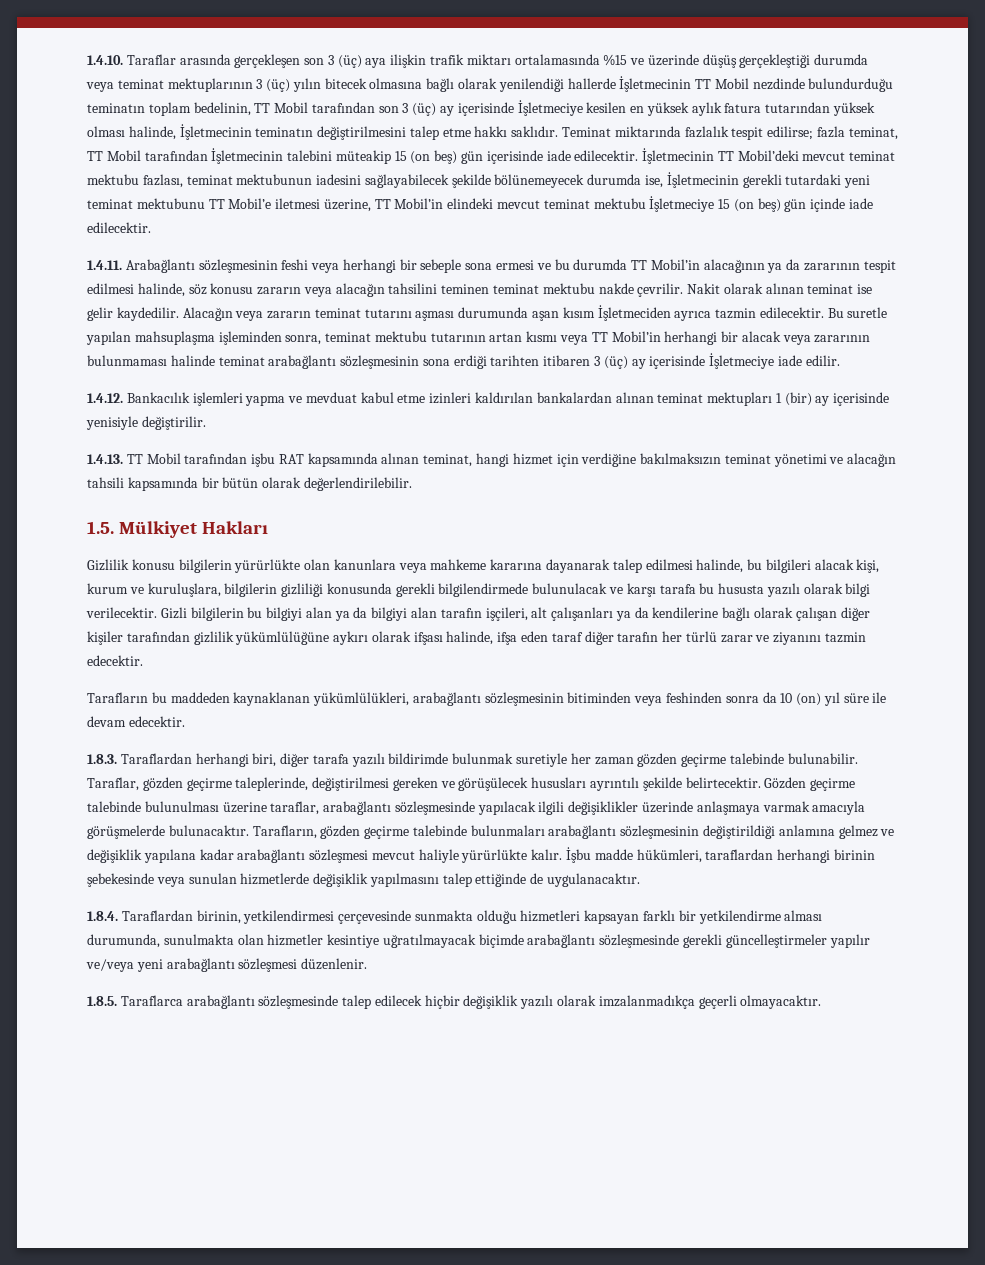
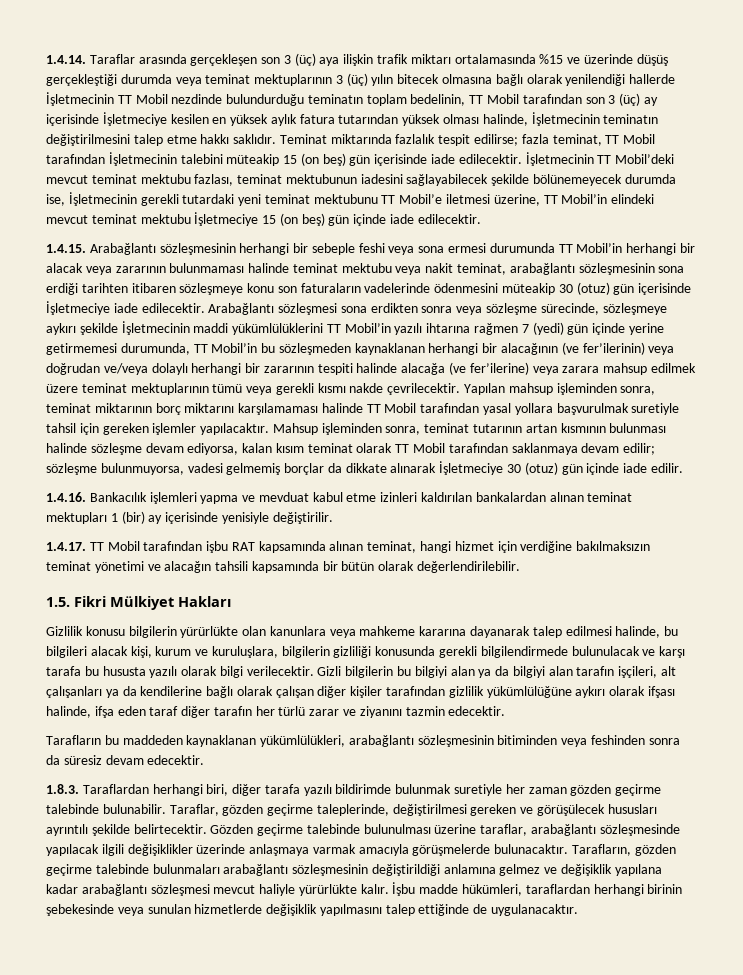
[87,55,123,65] 1.4.10. -> [46,55,86,64] 1.4.14.
[87,260,122,270] 1.4.11. -> [46,244,86,253] 1.4.15.
[281,259,340,273] feshi veya -> (236, 249) none
[465,259,896,273] [87,283,873,297] [87,305,888,321] [86,331,589,345] sona ermesi ve bu durumda TT Mobil’in alacağının ya da zararının tespit edilmesi halinde, söz konusu zararın veya alacağın tahsilini teminen teminat mektubu nakde çevrilir. Nakit olarak alınan teminat ise gelir kaydedilir. Alacağın veya zararın teminat tutarını aşması durumunda aşan kısım İşletmeciden ayrıca tazmin edilecektir. Bu suretle yapılan mahsuplaşma işleminden sonra, teminat mektubu tutarının artan kısmı veya -> [358,243,555,255] feshi veya sona ermesi durumunda
(265, 361) none -> [341,263,507,275] mektubu veya nakit teminat,
[594,353,775,369] 3 (üç) ay içerisinde İşletmeciye -> [179,282,692,295] [46,301,667,315] [46,321,664,335] [46,342,675,355] [46,362,696,375] [46,383,656,395] [46,403,680,415] [46,423,667,435] [46,443,656,455] [46,461,620,475] sözleşmeye konu son faturaların vadelerinde ödenmesini müteakip 30 (otuz) gün içerisinde İşletmeciye iade edilecektir. Arabağlantı sözleşmesi sona erdikten sonra veya sözleşme sürecinde, sözleşmeye aykırı şekilde İşletmecinin maddi yükümlülüklerini TT Mobil’in yazılı ihtarına rağmen 7 (yedi) gün içinde yerine getirmemesi durumunda, TT Mobil’in bu sözleşmeden kaynaklanan herhangi bir alacağının (ve fer’ilerinin) veya doğrudan ve/veya dolaylı herhangi bir zararının tespiti halinde alacağa (ve fer’ilerine) veya zarara mahsup edilmek üzere teminat mektuplarının tümü veya gerekli kısmı nakde çevrilecektir. Yapılan mahsup işleminden sonra, teminat miktarının borç miktarını karşılamaması halinde TT Mobil tarafından yasal yollara başvurulmak suretiyle tahsil için gereken işlemler yapılacaktır. Mahsup işleminden sonra, teminat tutarının artan kısmının bulunması halinde sözleşme devam ediyorsa, kalan kısım teminat olarak TT Mobil tarafından saklanmaya devam edilir; sözleşme bulunmuyorsa, vadesi gelmemiş borçlar da dikkate alınarak İşletmeciye 30 (otuz) gün içinde
[87,393,123,403] 1.4.12. -> [46,492,86,502] 1.4.16.
[87,454,123,464] 1.4.13. -> [46,542,86,551] 1.4.17.
(114, 527) none -> [74,596,106,607] Fikri
[780,692,887,706] 10 (on) yıl süre ile -> [63,755,102,765] süresiz
[87,910,823,924] [87,934,870,948] [86,958,368,972] [87,995,822,1009] // 1.8.4. Taraflardan birinin, yetkilendirmesi çerçevesinde sunmakta olduğu hizmetleri kapsayan farklı bir yetkilendirme alması durumunda, sunulmakta olan hizmetler kesintiye uğratılmayacak biçimde arabağlantı sözleşmesinde gerekli güncelleştirmeler yapılır ve/veya yeni arabağlantı sözleşmesi düzenlenir. // 1.8.5. Taraflarca arabağlantı sözleşmesinde talep edilecek hiçbir değişiklik yazılı olarak imzalanmadıkça geçerli olmayacaktır. -> (579, 910) none

